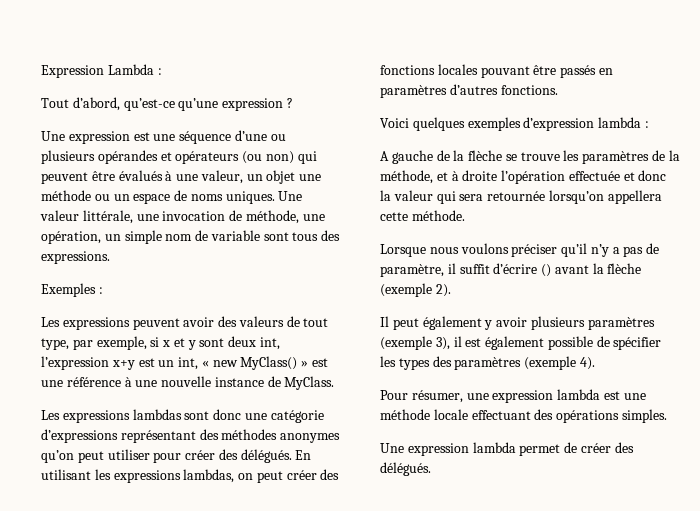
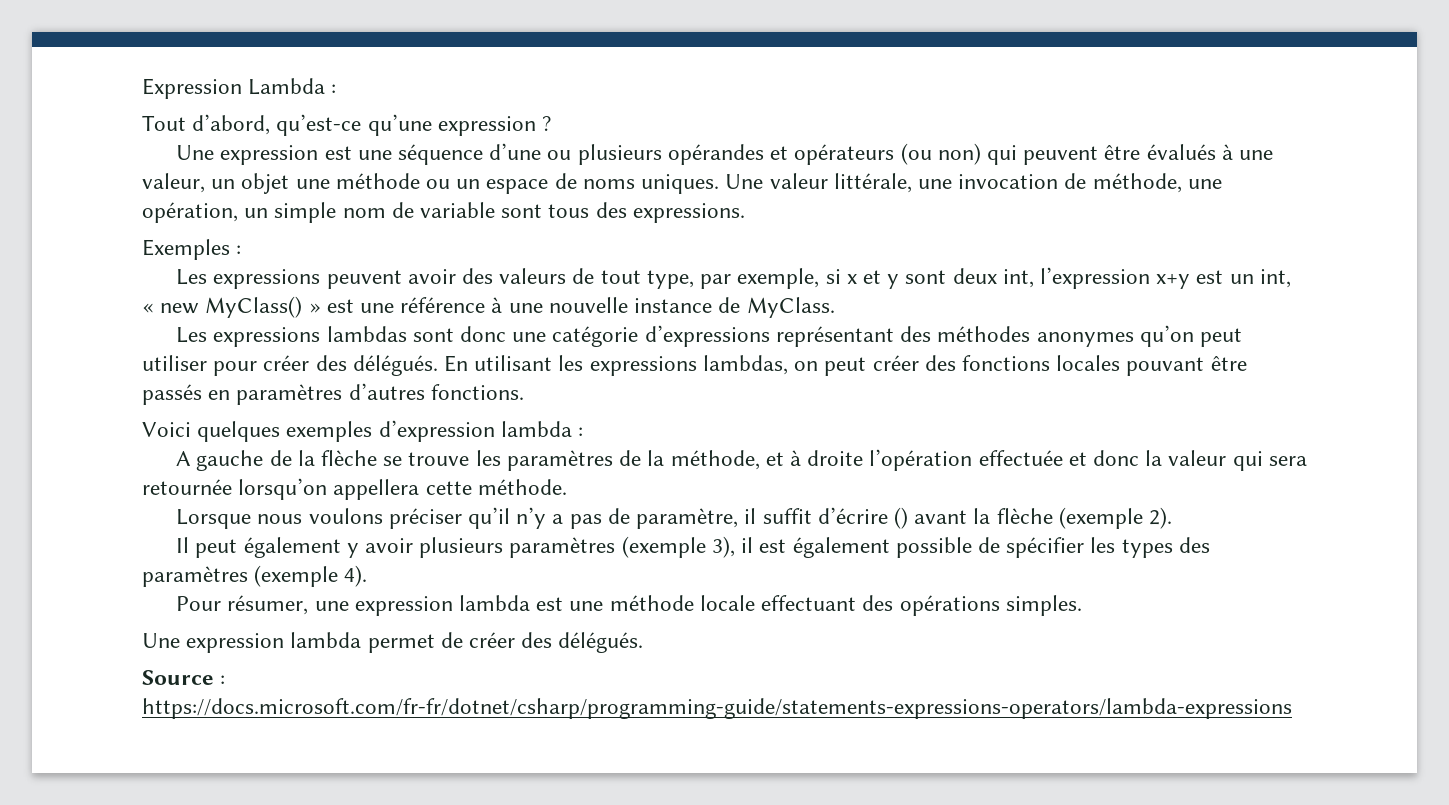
(431, 469) none -> [142,670,226,685] [142,698,1292,719] // Source : https://docs.microsoft.com/fr-fr/dotnet/csharp/programming-guide/statements-expressions-operators/lambda-expressions

